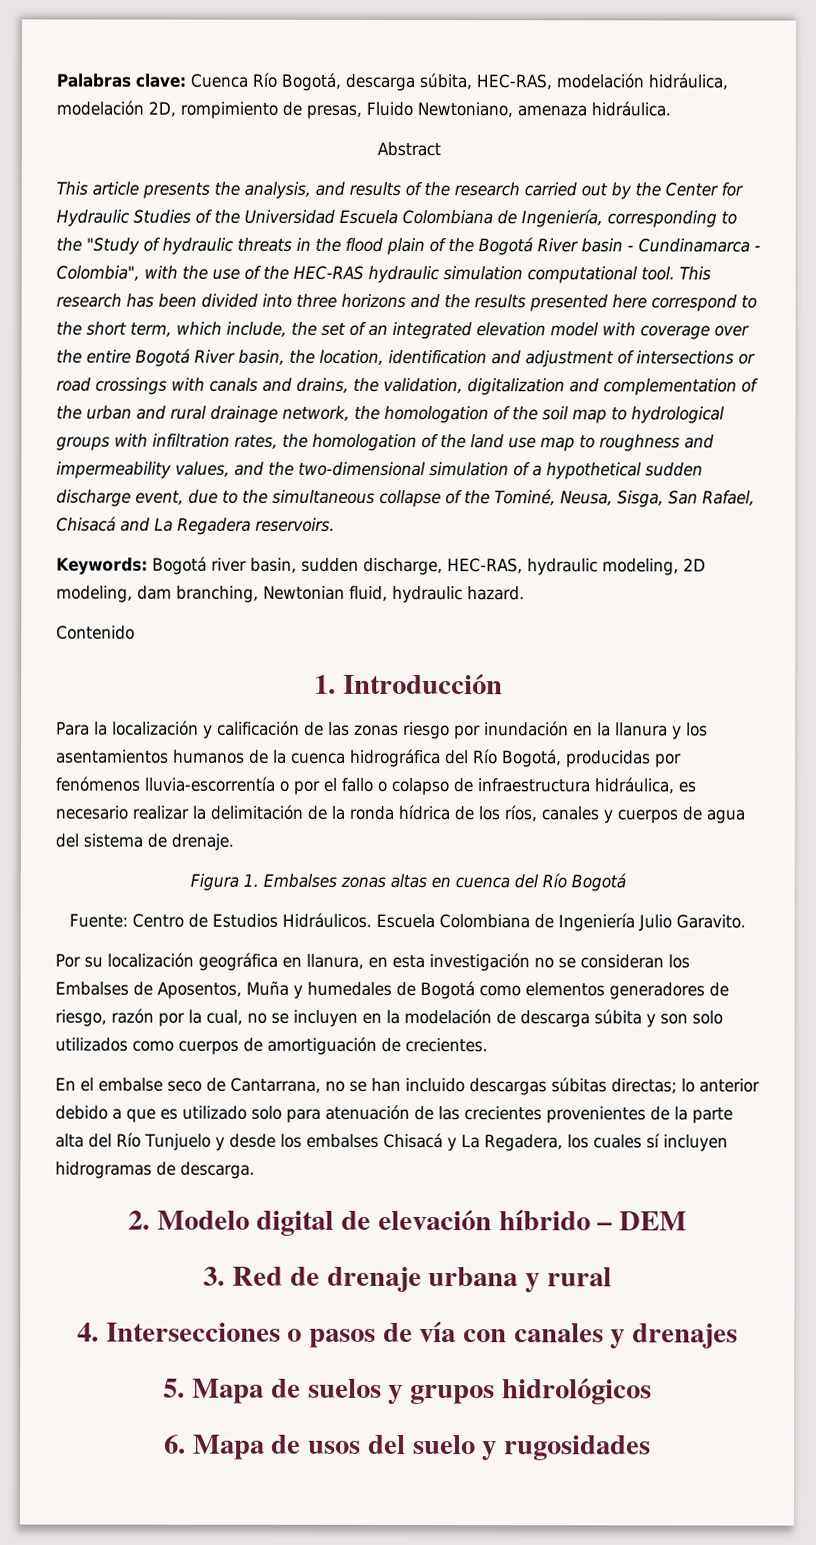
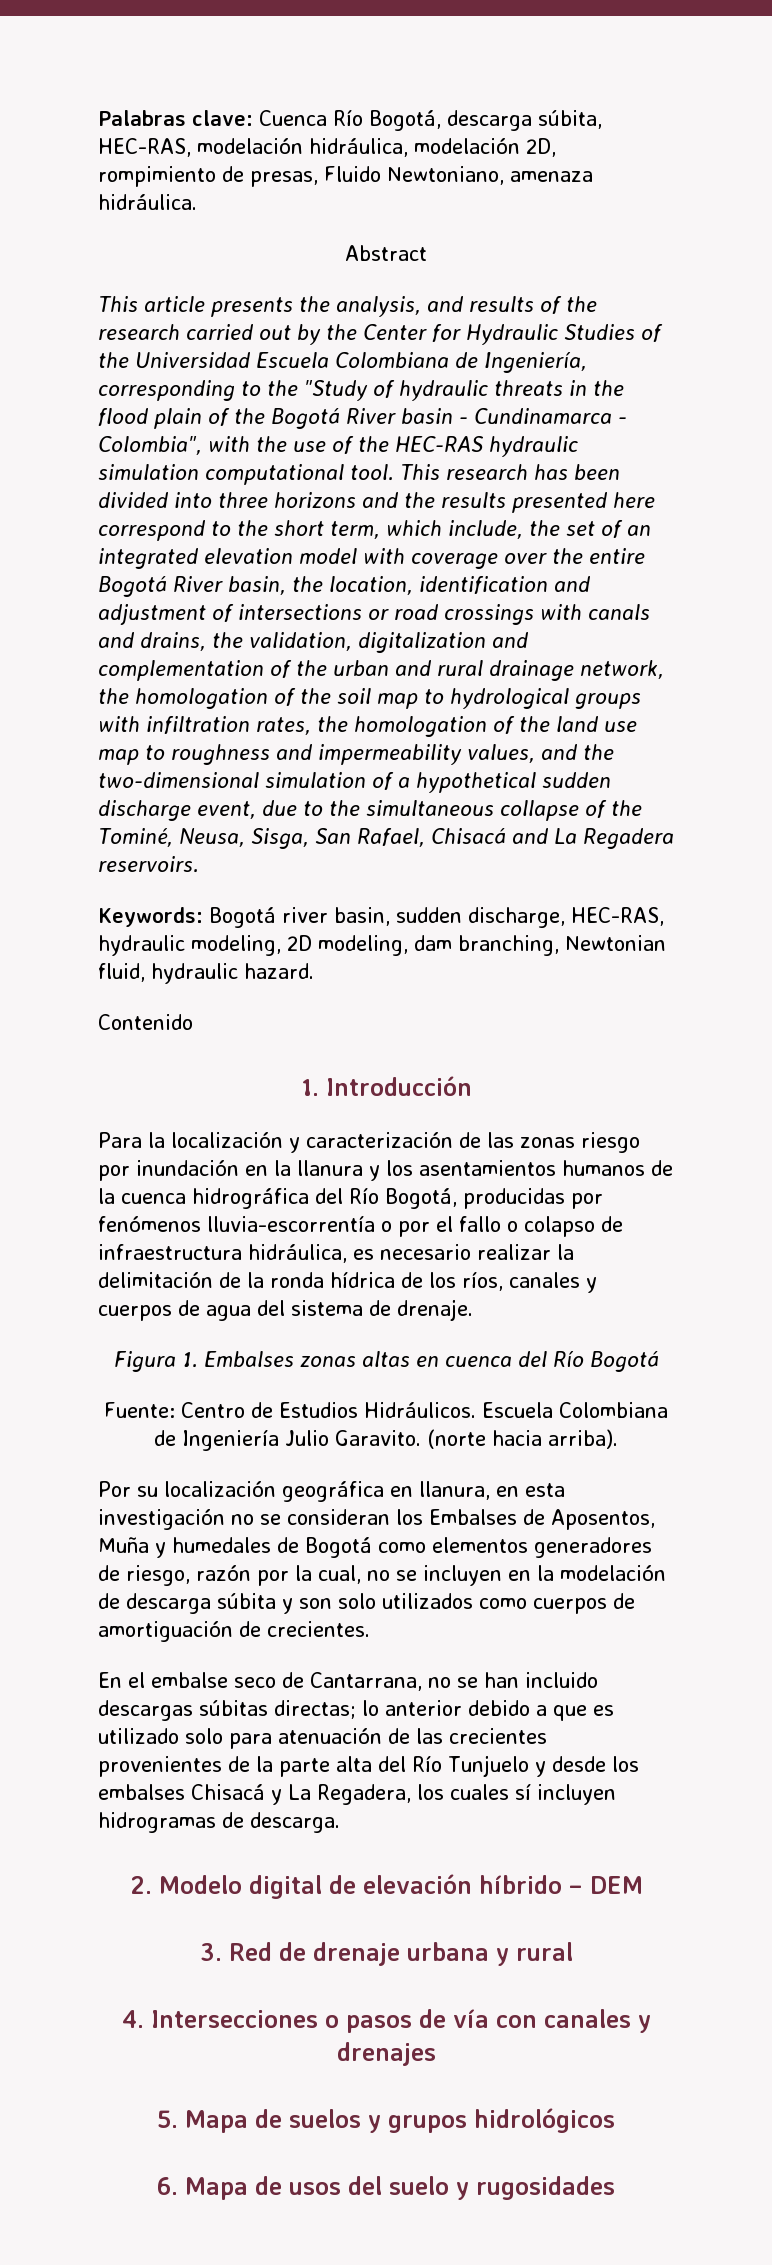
[217,720,300,736] calificación -> [306,1132,453,1148] caracterización
(746, 921) none -> [427,1429,618,1449] (norte hacia arriba).

